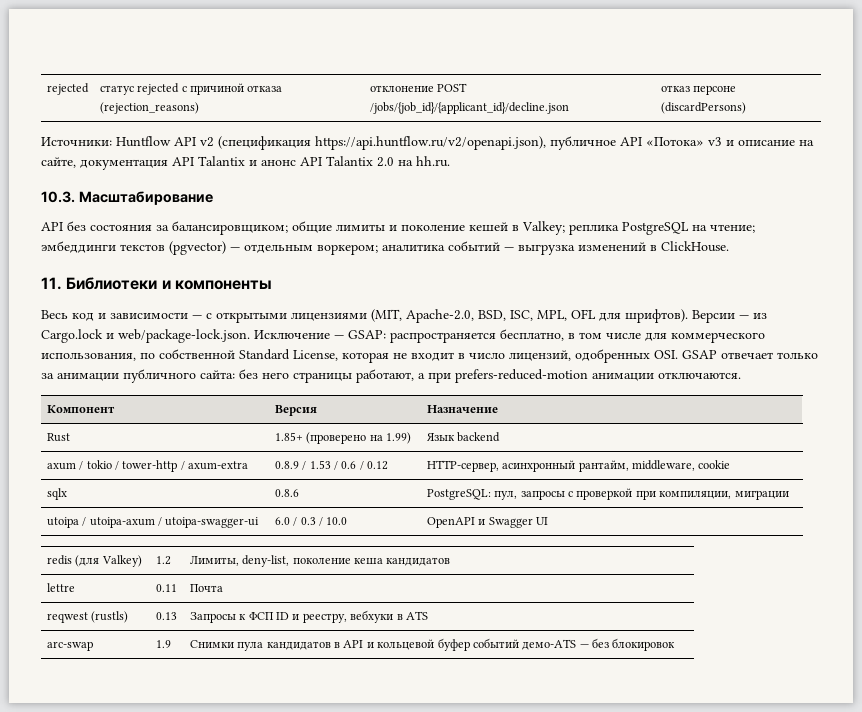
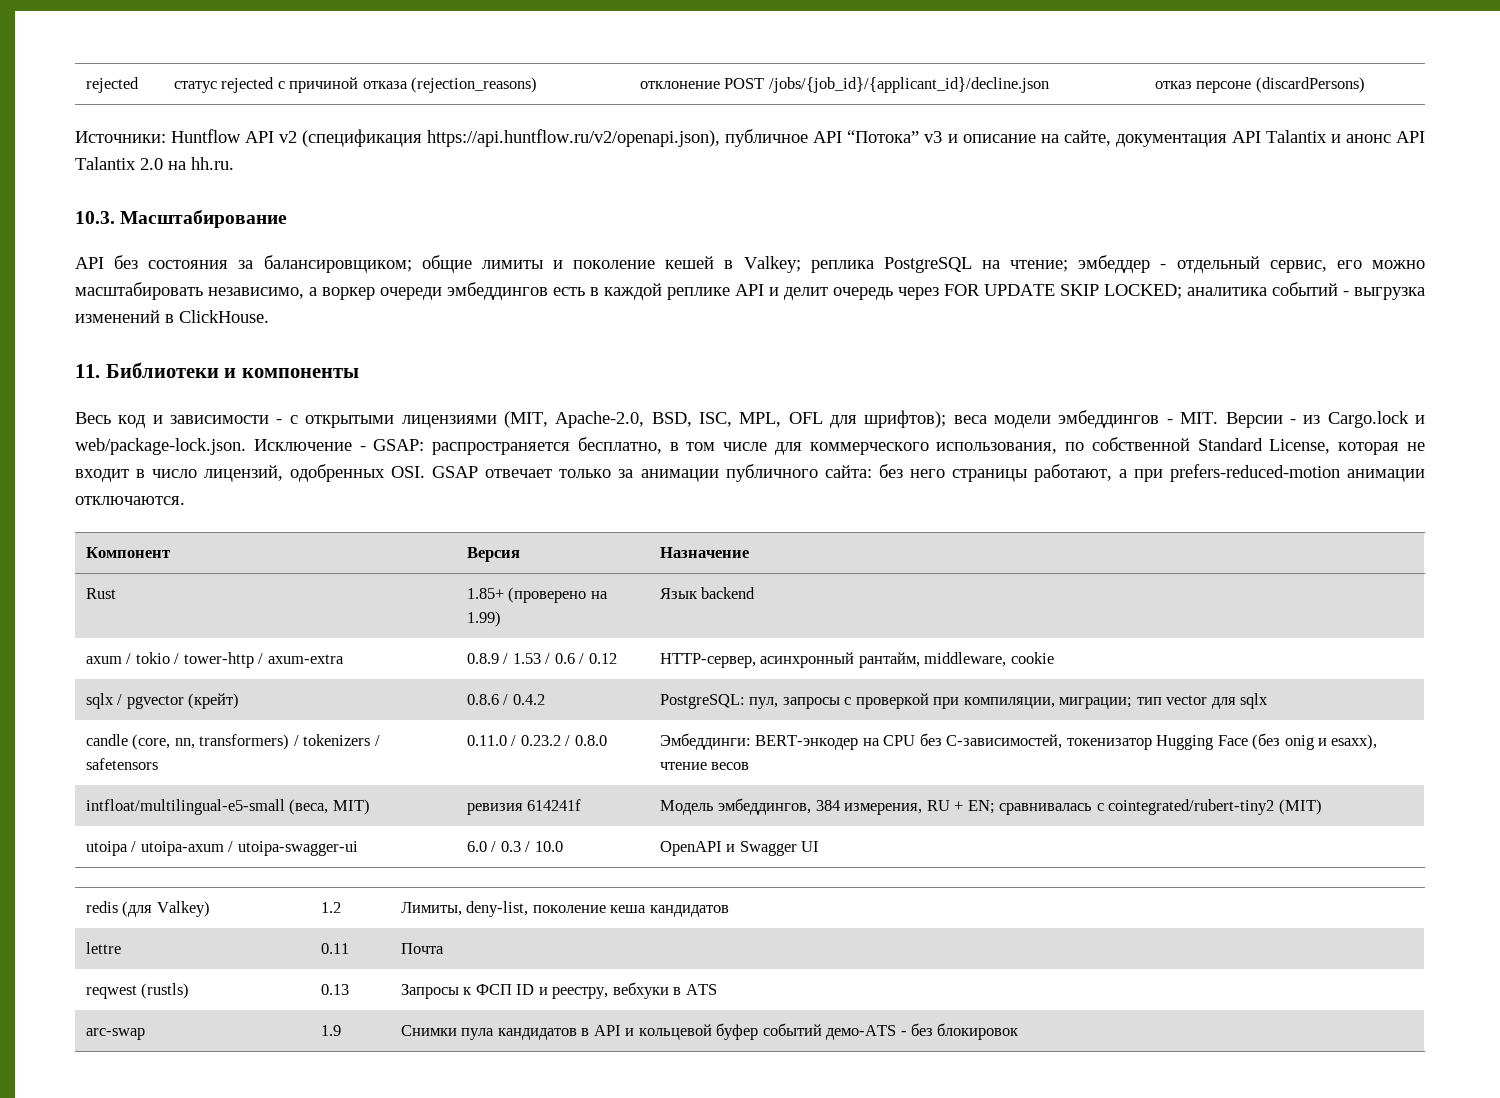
[646,137,704,146] «Потока» -> [847,130,920,143] “Потока”
[41,241,378,255] эмбеддинги текстов (pgvector) — отдельным воркером; -> [1078,255,1425,273] [75,282,1182,300] эмбеддер - отдельный сервис, его можно масштабировать независимо, а воркер очереди эмбеддингов есть в каждой реплике API и делит очередь через FOR UPDATE SKIP LOCKED;
[504,247,514,251] — -> [1343,291,1349,296] -
[192,315,202,319] — -> [276,419,283,424] -
[625,309,749,323] шрифтов). Версии — -> [864,410,1296,428] шрифтов); веса модели эмбеддингов - MIT. Версии -
[334,335,344,339] — -> [359,446,366,451] -
(67, 494) none -> [117,693,240,709] / pgvector (крейт)
(299, 493) none -> [503,694,545,705] / 0.4.2
[734,490,789,500] миграции -> [1059,693,1268,709] [85,734,380,750] [85,758,158,770] [466,735,607,746] [659,733,1378,750] [659,762,750,770] [85,799,370,815] [466,799,582,815] [659,798,1322,815] миграции; тип vector для sqlx // candle (core, nn, transformers) / tokenizers / safetensors | 0.11.0 / 0.23.2 / 0.8.0 | Эмбеддинги: BERT-энкодер на CPU без C-зависимостей, токенизатор Hugging Face (без onig и esaxx), чтение весов // intfloat/multilingual-e5-small (веса, MIT) | ревизия 614241f | Модель эмбеддингов, 384 измерения, RU + EN; сравнивалась с cointegrated/rubert-tiny2 (MIT)
[579,644,589,648] — -> [900,1031,907,1036] -

